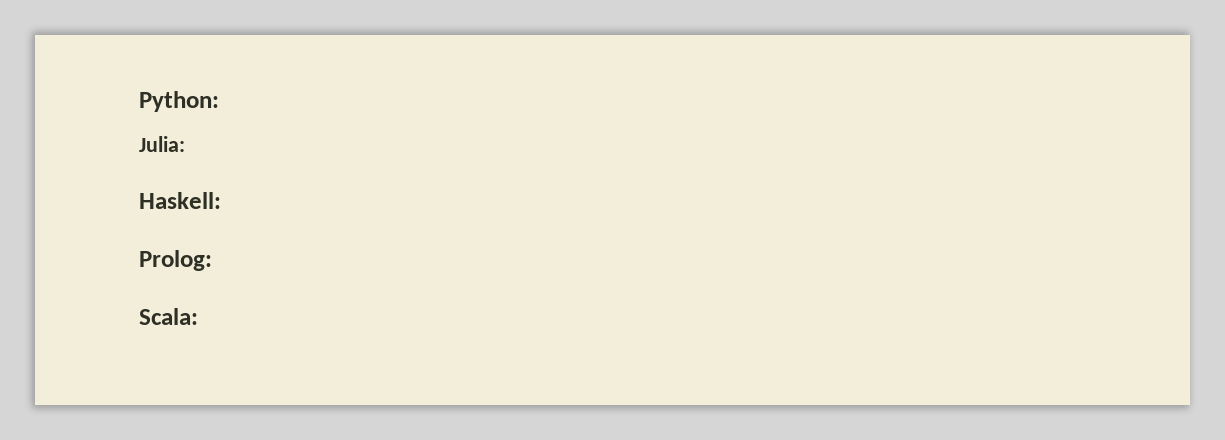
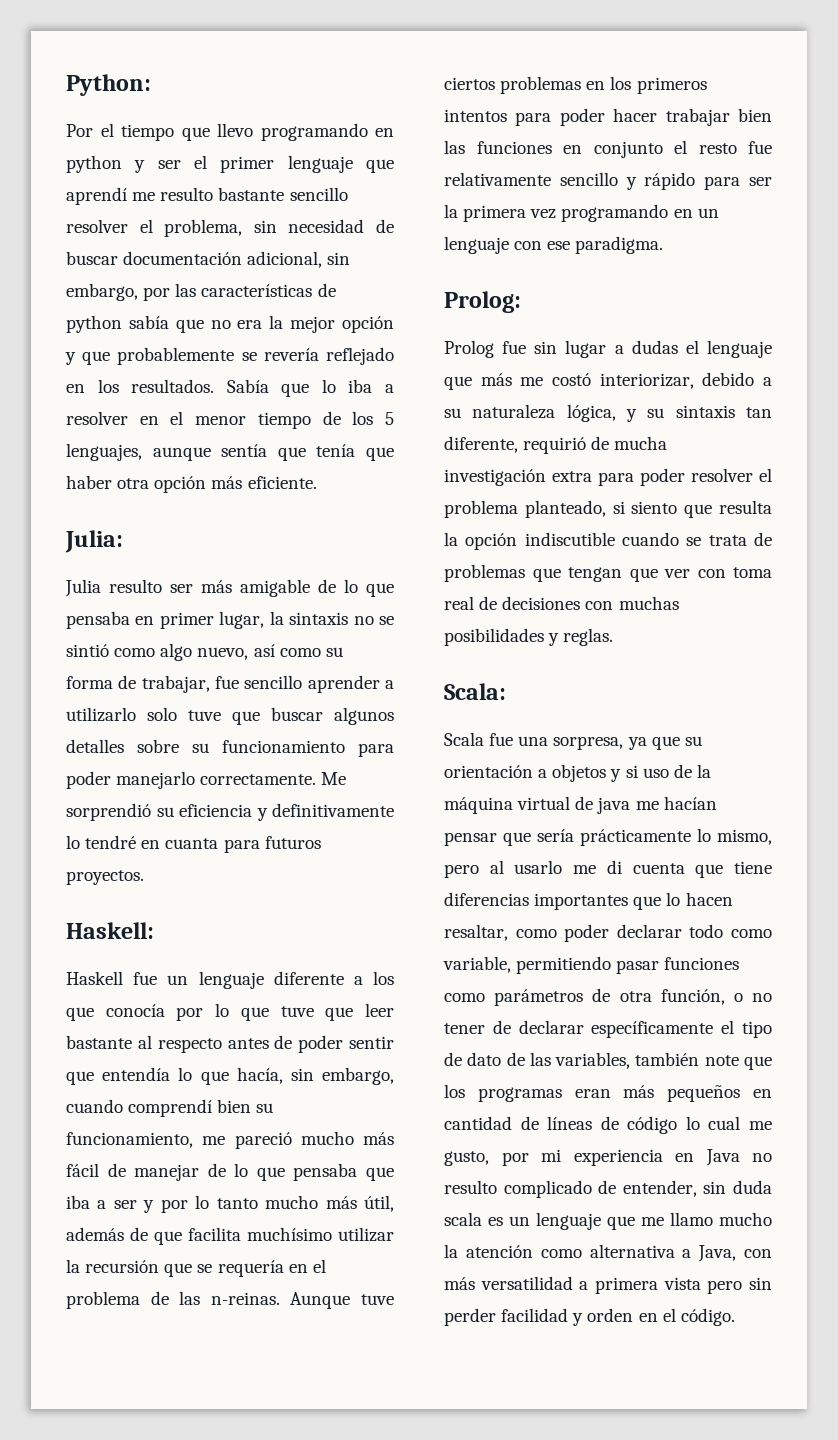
[139,136,185,152] [139,192,221,209] [139,250,212,271] [139,308,198,325] Julia: // Haskell: // Prolog: // Scala: -> [66,123,394,141] [66,155,394,173] [66,187,348,205] [66,219,394,237] [66,251,351,268] [66,283,336,301] [66,315,394,333] [65,347,395,365] [66,379,394,397] [66,411,394,429] [66,443,394,461] [66,475,317,493] [65,530,123,553] [65,579,394,597] [66,611,394,629] [66,643,343,661] [66,675,395,693] [66,707,394,725] [66,739,394,757] [66,771,347,789] [66,803,394,821] [66,835,321,853] [66,870,144,885] [66,922,154,939] [66,971,395,989] [66,1003,394,1021] [66,1035,394,1053] [66,1067,395,1085] [66,1099,274,1117] [66,1131,394,1149] [66,1163,394,1181] [66,1195,395,1213] [66,1227,394,1245] [66,1259,326,1277] [66,1291,394,1309] [444,76,707,94] [444,108,772,126] [444,140,772,158] [444,172,772,190] [444,204,719,222] [444,236,664,254] [444,291,521,313] [444,340,772,358] [444,372,772,390] [444,404,772,422] [444,436,668,454] [444,468,772,486] [444,500,772,518] [444,532,772,550] [444,564,772,582] [444,596,679,610] [444,628,614,646] [444,683,506,700] [444,732,702,750] [444,764,711,782] [444,796,717,814] [444,828,772,846] [444,860,772,878] [444,892,733,910] [444,924,772,942] [443,956,740,974] [444,988,773,1006] [444,1020,772,1038] [444,1052,772,1070] [444,1084,772,1102] [444,1116,772,1134] [444,1149,772,1166] [444,1180,772,1198] [444,1212,772,1230] [444,1244,772,1262] [444,1276,773,1294] [444,1308,735,1326] Por el tiempo que llevo programando en python y ser el primer lenguaje que aprendí me resulto bastante sencillo resolver el problema, sin necesidad de buscar documentación adicional, sin embargo, por las características de python sabía que no era la mejor opción y que probablemente se revería reflejado en los resultados. Sabía que lo iba a resolver en el menor tiempo de los 5 lenguajes, aunque sentía que tenía que haber otra opción más eficiente. // Julia: // Julia resulto ser más amigable de lo que pensaba en primer lugar, la sintaxis no se sintió como algo nuevo, así como su forma de trabajar, fue sencillo aprender a utilizarlo solo tuve que buscar algunos detalles sobre su funcionamiento para poder manejarlo correctamente. Me sorprendió su eficiencia y definitivamente lo tendré en cuanta para futuros proyectos. // Haskell: // Haskell fue un lenguaje diferente a los que conocía por lo que tuve que leer bastante al respecto antes de poder sentir que entendía lo que hacía, sin embargo, cuando comprendí bien su funcionamiento, me pareció mucho más fácil de manejar de lo que pensaba que iba a ser y por lo tanto mucho más útil, además de que facilita muchísimo utilizar la recursión que se requería en el problema de las n-reinas. Aunque tuve ciertos problemas en los primeros intentos para poder hacer trabajar bien las funciones en conjunto el resto fue relativamente sencillo y rápido para ser la primera vez programando en un lenguaje con ese paradigma. // Prolog: // Prolog fue sin lugar a dudas el lenguaje que más me costó interiorizar, debido a su naturaleza lógica, y su sintaxis tan diferente, requirió de mucha investigación extra para poder resolver el problema planteado, si siento que resulta la opción indiscutible cuando se trata de problemas que tengan que ver con toma real de decisiones con muchas posibilidades y reglas. // Scala: // Scala fue una sorpresa, ya que su orientación a objetos y si uso de la máquina virtual de java me hacían pensar que sería prácticamente lo mismo, pero al usarlo me di cuenta que tiene diferencias importantes que lo hacen resaltar, como poder declarar todo como variable, permitiendo pasar funciones como parámetros de otra función, o no tener de declarar específicamente el tipo de dato de las variables, también note que los programas eran más pequeños en cantidad de líneas de código lo cual me gusto, por mi experiencia en Java no resulto complicado de entender, sin duda scala es un lenguaje que me llamo mucho la atención como alternativa a Java, con más versatilidad a primera vista pero sin perder facilidad y orden en el código.

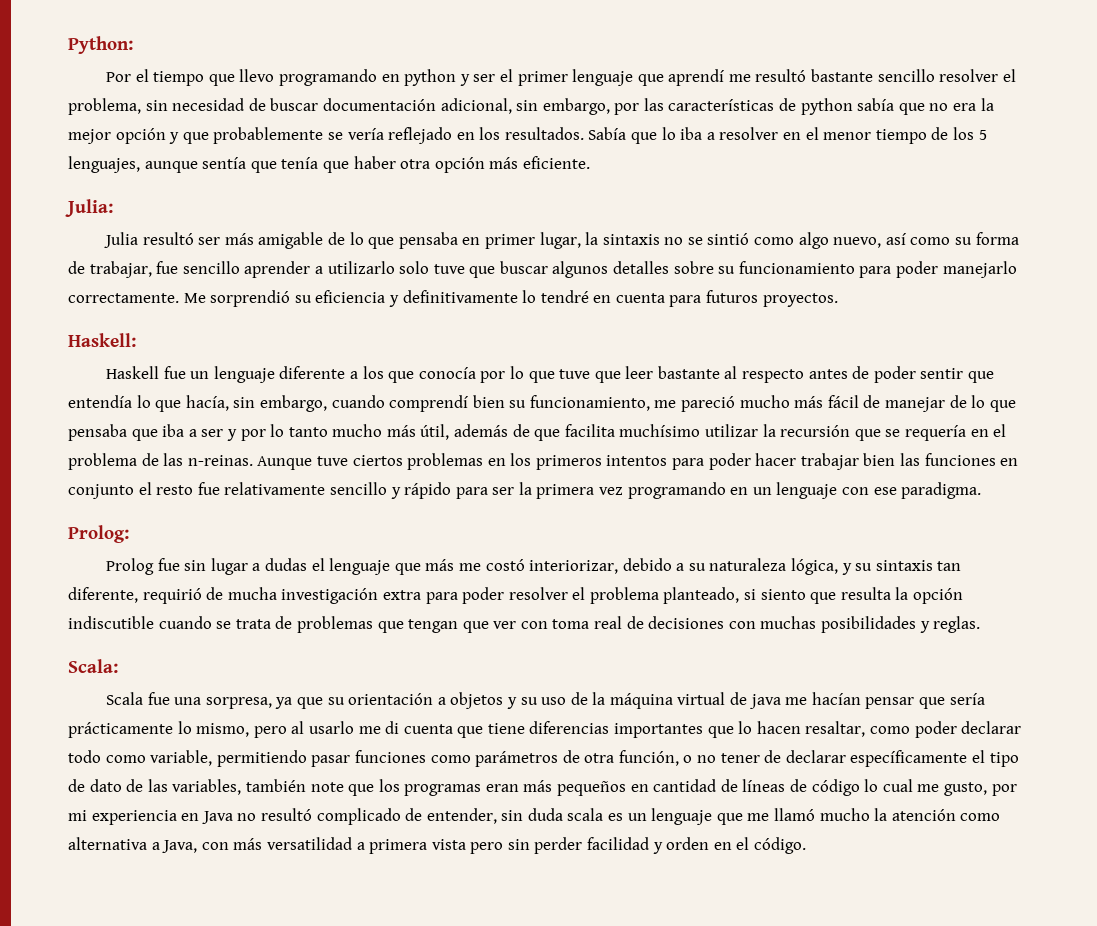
[160,187,214,201] resulto -> [755,69,807,82] resultó
[263,348,319,361] revería -> [347,128,384,140] vería
[109,579,162,593] resulto -> [142,232,194,245] resultó
[165,838,219,849] cuanta -> [615,293,665,303] cuenta
[625,765,638,778] si -> [520,697,538,705] su
[444,1180,497,1194] resulto -> [260,808,312,821] resultó
[670,1212,713,1226] llamo -> [774,808,816,821] llamó

